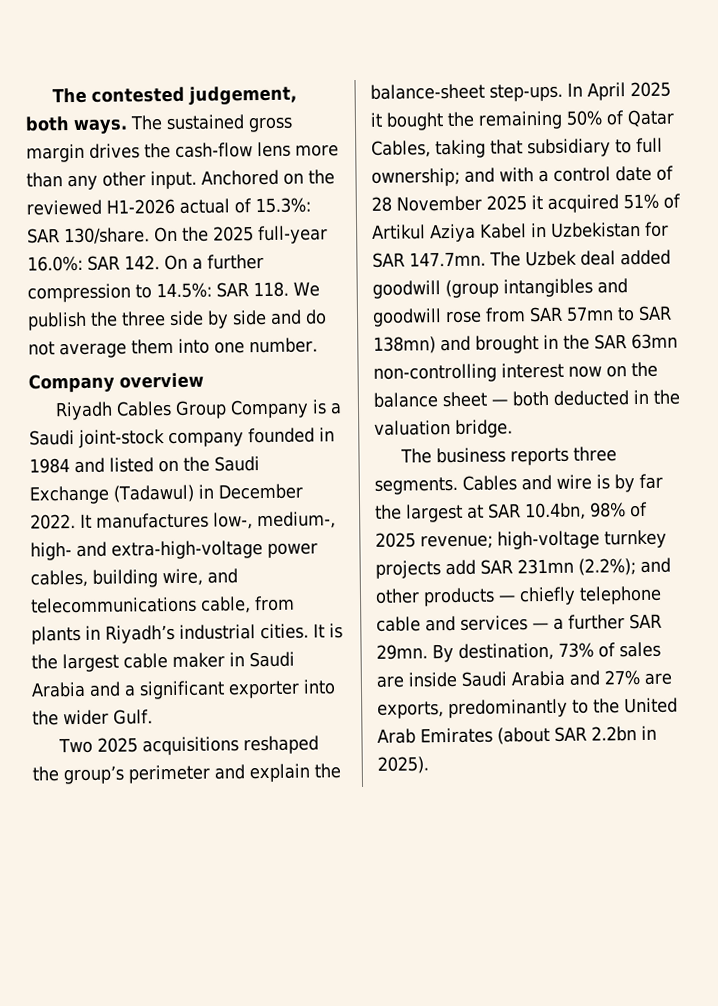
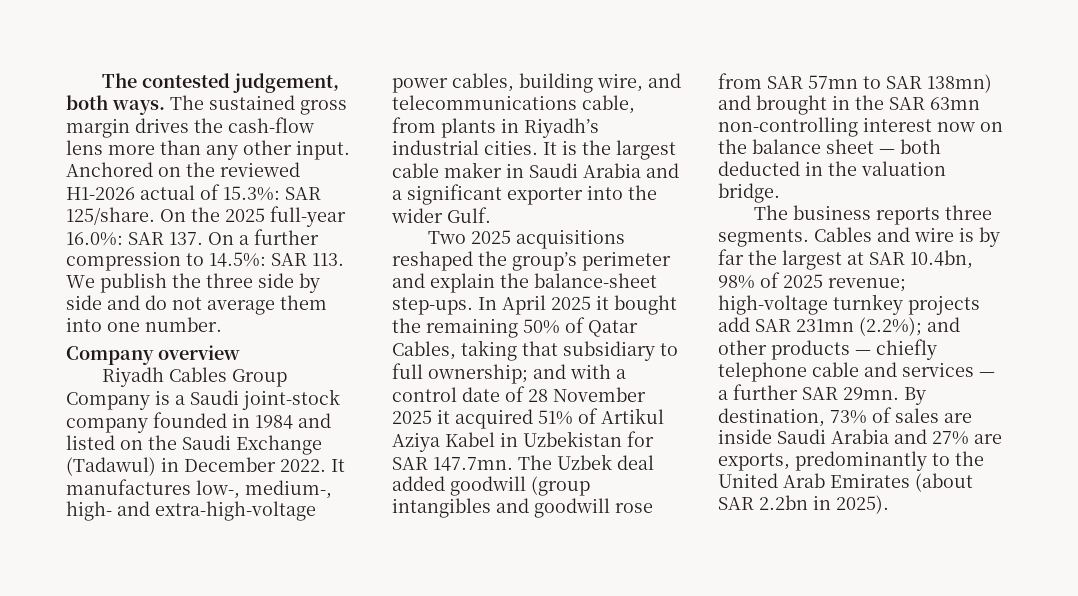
[64,227,150,245] 130/share. -> [66,207,155,225] 125/share.
[124,255,160,270] 142. -> [169,232,203,245] 137.
[253,281,289,298] 118. -> [312,253,344,266] 113.

